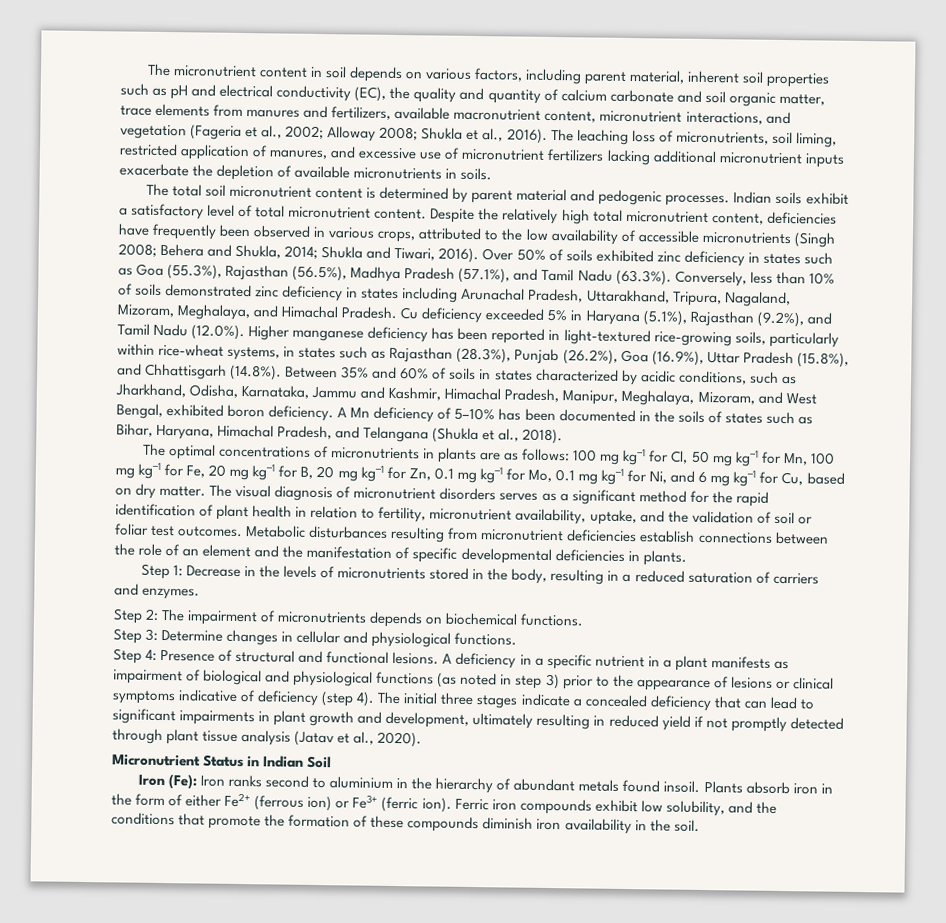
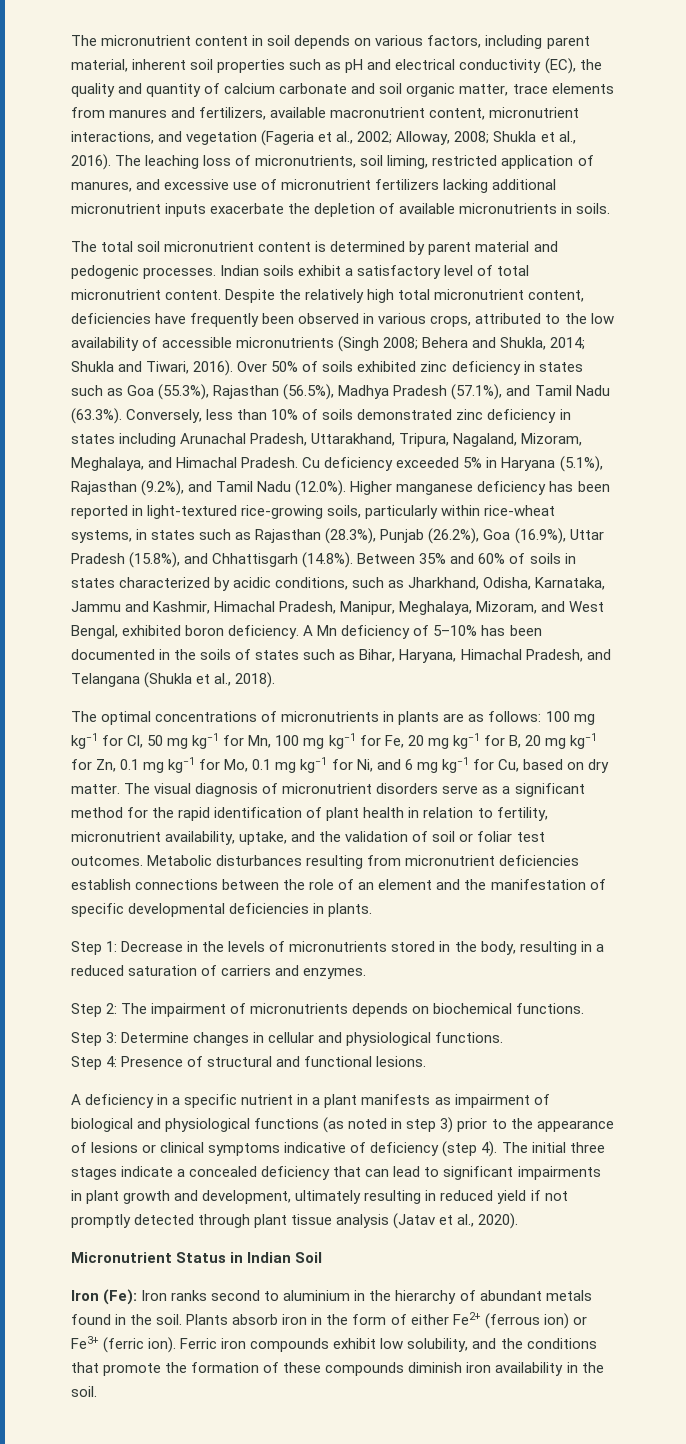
[327,126,377,142] Alloway -> [396,131,451,145] Alloway,
[499,492,539,501] serves -> [442,785,479,794] serve
(440, 658) none -> (427, 1061) //
[663,780,701,793] insoil. -> [115,1314,183,1325] in the soil.

